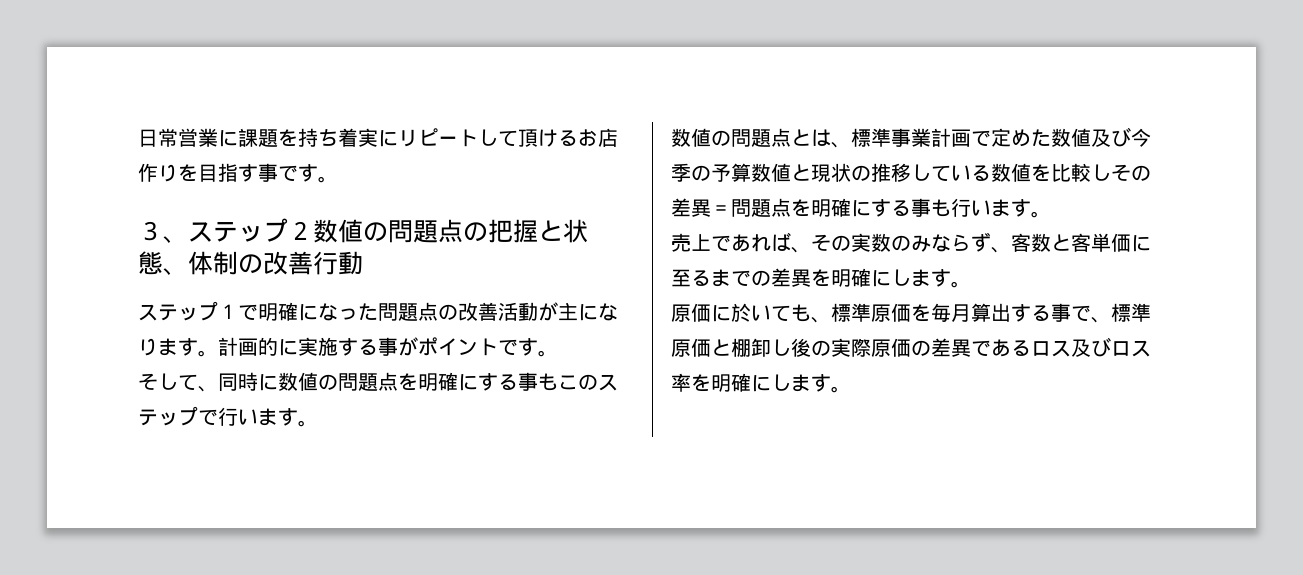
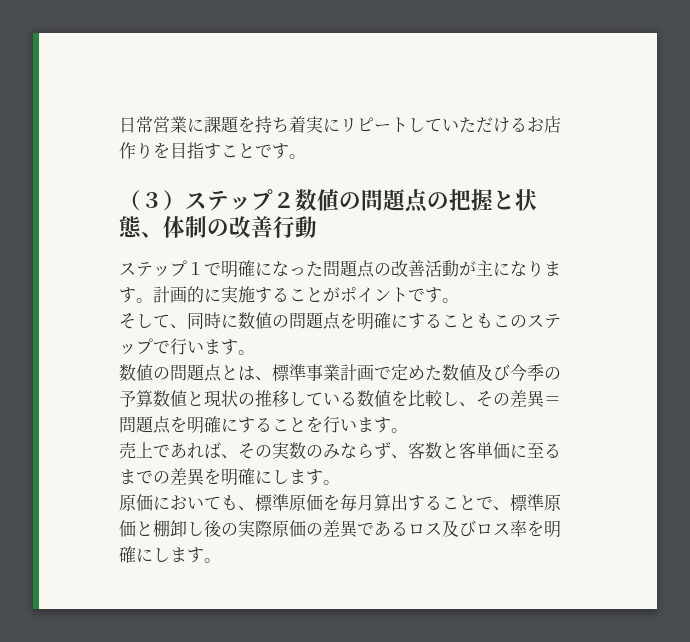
[518,129,538,147] 頂 -> [442,117,493,133] いただ
[258,163,338,183] [138,221,188,243] 事です。 // ３、 -> [221,143,306,159] [119,190,185,211] ことです。 // （３）
[378,337,398,356] 事 -> [289,287,323,302] こと
[518,372,538,391] 事 -> [442,313,476,328] こと
(1111, 172) none -> [459,402,476,407] 、
[911,198,951,217] 事も -> [272,416,323,433] ことを
[731,303,751,322] 於 -> [170,495,187,510] お
[1051,303,1071,322] 事 -> [442,495,476,510] こと

